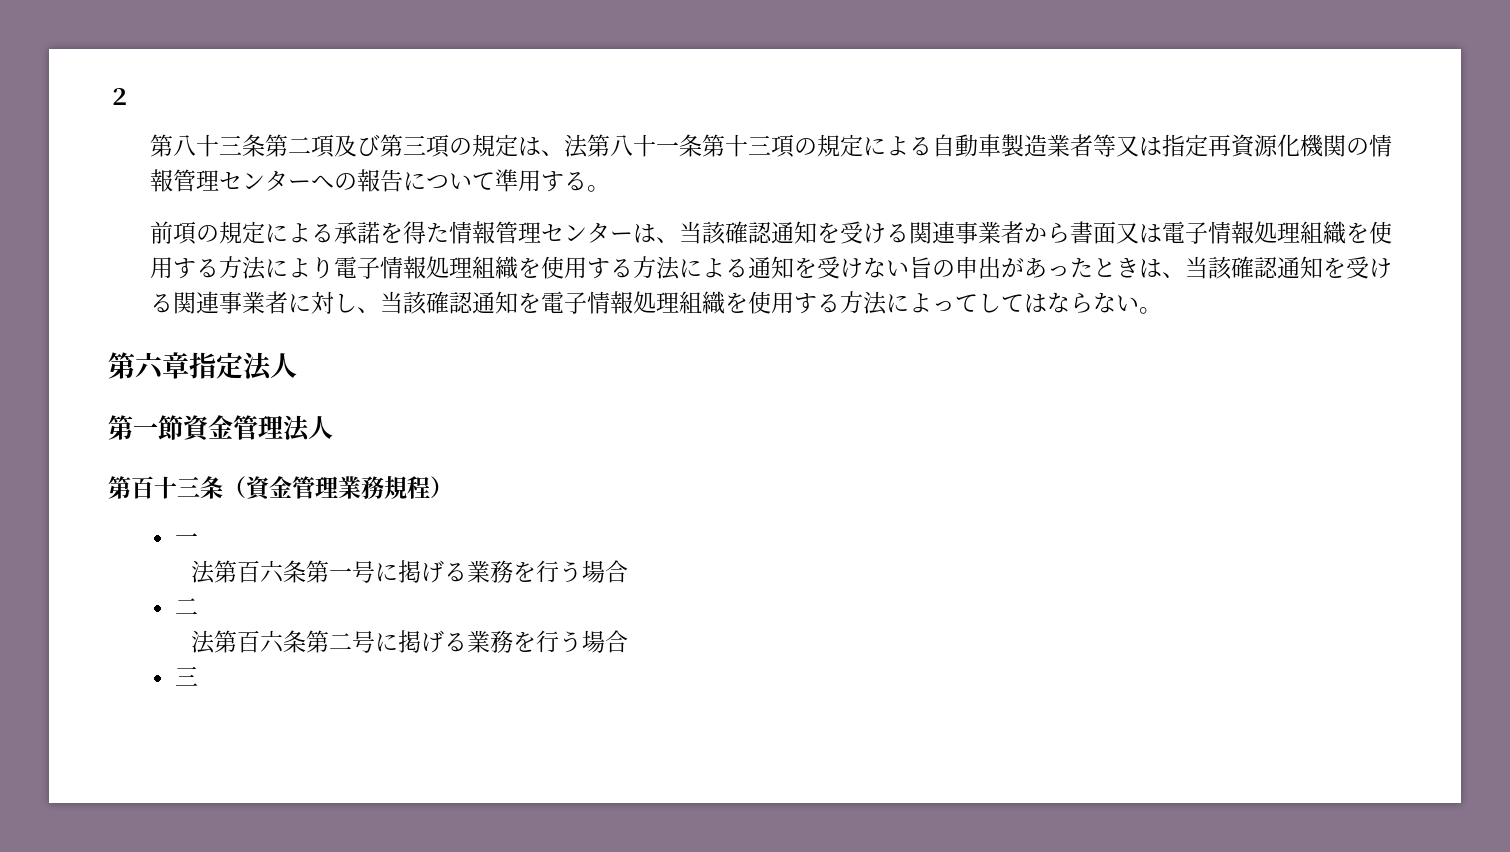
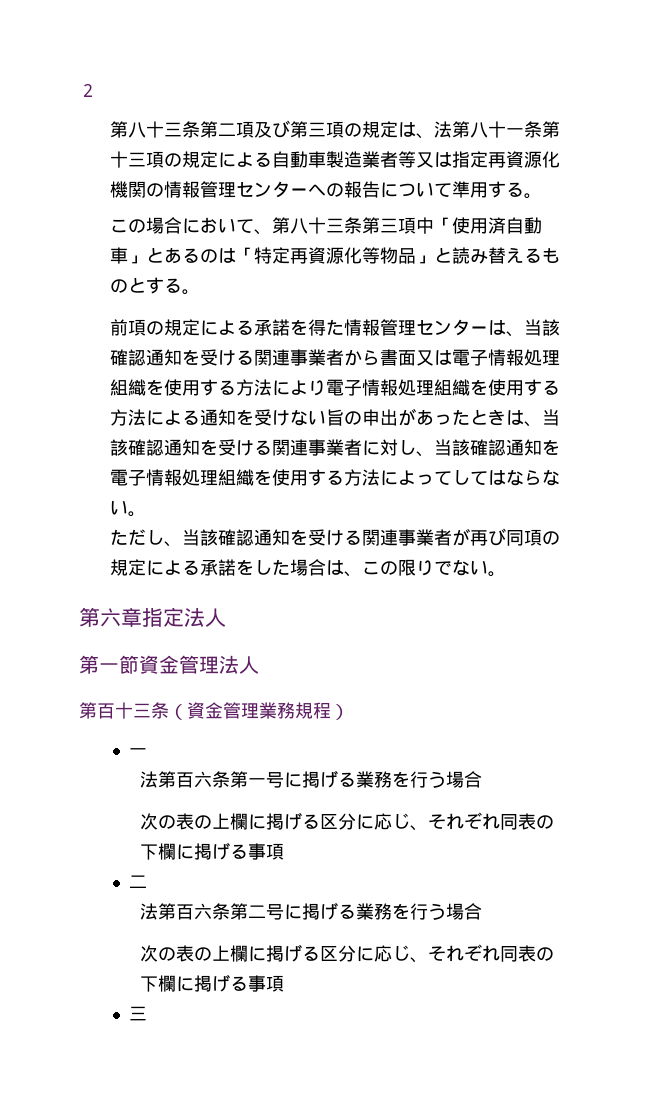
(610, 188) none -> [109,217,542,235] [109,247,560,264] [109,277,200,295] // この場合において、第八十三条第三項中「使用済自動車」とあるのは「特定再資源化等物品」と読み替えるものとする。
(1162, 310) none -> [109,528,560,547] [109,559,506,577] // ただし、当該確認通知を受ける関連事業者が再び同項の規定による承諾をした場合は、この限りでない。
(629, 571) none -> [140,812,555,831] [140,842,285,860] // 次の表の上欄に掲げる区分に応じ、それぞれ同表の下欄に掲げる事項
(629, 641) none -> [140,944,555,963] [140,974,285,992] // 次の表の上欄に掲げる区分に応じ、それぞれ同表の下欄に掲げる事項

